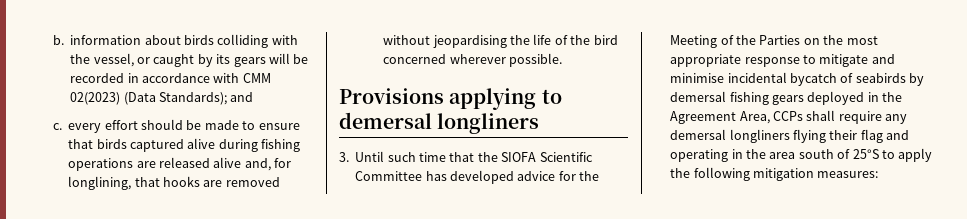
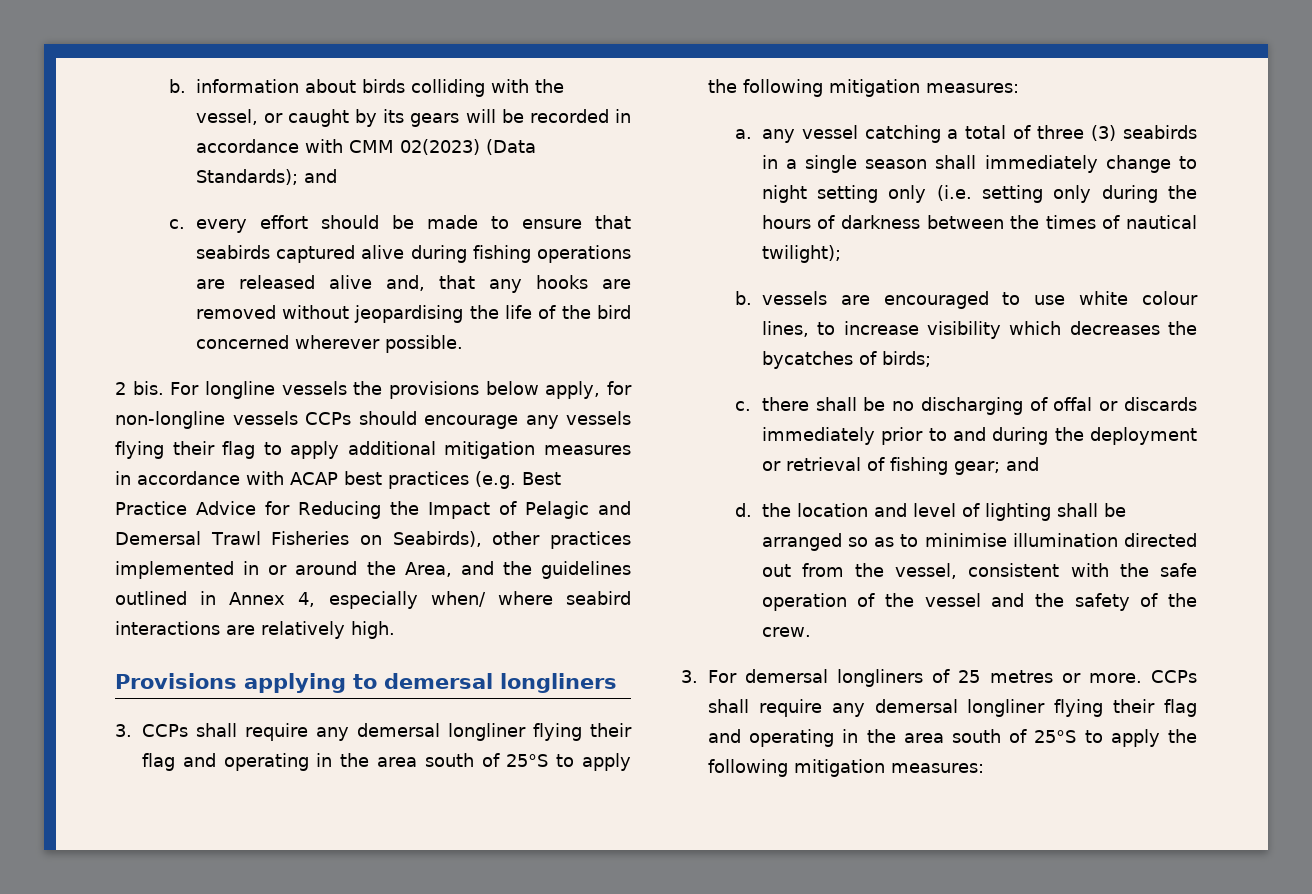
[96,139,127,149] birds -> [195,245,270,259] seabirds
[274,158,292,168] [68,176,160,190] for longlining, that -> [438,275,522,293] that any
(563, 60) none -> [115,381,632,399] [115,411,631,429] [115,441,631,459] [115,471,561,489] [115,501,631,519] [115,531,631,549] [115,561,631,579] [115,591,631,609] [115,621,395,639] // 2 bis. For longline vessels the provisions below apply, for non-longline vessels CCPs should encourage any vessels flying their flag to apply additional mitigation measures in accordance with ACAP best practices (e.g. Best Practice Advice for Reducing the Impact of Pelagic and Demersal Trawl Fisheries on Seabirds), other practices implemented in or around the Area, and the guidelines outlined in Annex 4, especially when/ where seabird interactions are relatively high.
[355,151,593,162] [355,170,600,184] [670,35,878,48] [670,54,895,67] [670,72,925,86] [670,91,903,105] [670,110,908,124] [670,129,790,143] Until such time that the SIOFA Scientific Committee has developed advice for the Meeting of the Parties on the most appropriate response to mitigate and minimise incidental bycatch of seabirds by demersal fishing gears deployed in the Agreement Area, CCPs shall require any demersal longliners -> [141,723,526,741] CCPs shall require any demersal longliner
(879, 174) none -> [734,125,1197,143] [761,155,1197,173] [761,185,1197,203] [761,215,1197,229] [761,245,841,263] [734,291,1198,309] [761,321,1197,339] [761,351,931,369] [734,397,1197,415] [761,427,1197,445] [761,457,1039,475] [734,503,1126,521] [761,533,1197,551] [761,563,1197,579] [761,593,1197,611] [761,627,811,637] [681,669,1197,687] [707,699,1197,717] [707,729,1197,747] [707,759,984,777] // a. any vessel catching a total of three (3) seabirds in a single season shall immediately change to night setting only (i.e. setting only during the hours of darkness between the times of nautical twilight); // b. vessels are encouraged to use white colour lines, to increase visibility which decreases the bycatches of birds; // c. there shall be no discharging of offal or discards immediately prior to and during the deployment or retrieval of fishing gear; and // d. the location and level of lighting shall be arranged so as to minimise illumination directed out from the vessel, consistent with the safe operation of the vessel and the safety of the crew. // 3. For demersal longliners of 25 metres or more. CCPs shall require any demersal longliner flying their flag and operating in the area south of 25°S to apply the following mitigation measures:

